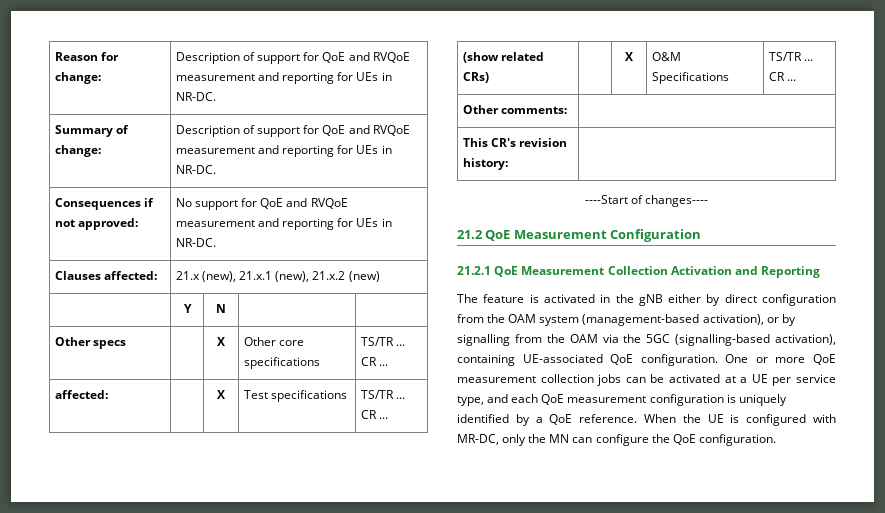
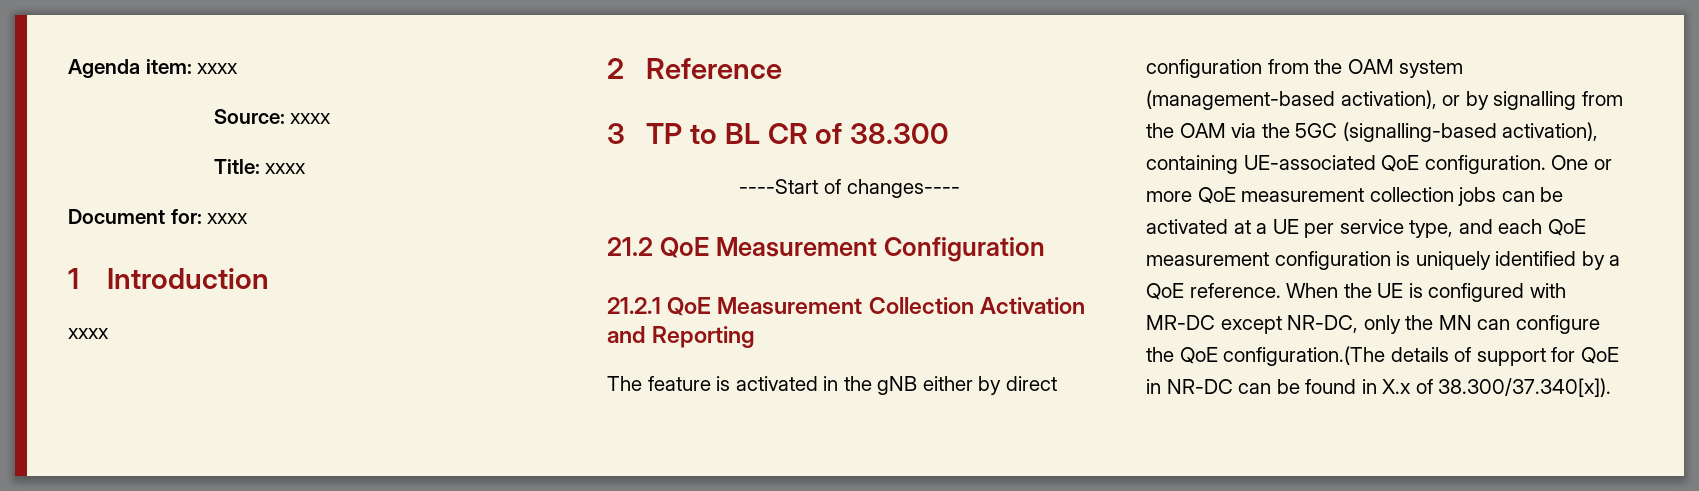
[55,52,120,61] [55,72,102,84] [176,52,410,64] [176,72,392,84] [176,92,217,101] [55,125,130,137] [55,145,102,157] [176,125,410,137] [176,145,392,157] [176,165,217,174] [55,198,155,210] [55,218,139,230] [176,198,348,210] [176,218,392,230] [176,238,217,247] [55,271,158,280] [176,271,380,282] [183,304,192,313] [216,304,226,313] [55,337,127,349] [217,337,225,346] [244,337,305,346] [244,357,321,369] [361,337,406,346] [361,357,389,366] [55,390,109,399] [217,390,225,399] [244,390,348,402] [361,390,406,399] [361,410,389,419] [463,52,545,63] [463,72,490,83] [625,52,633,61] [652,52,682,61] [652,72,730,84] [769,52,814,61] [769,72,797,81] [463,105,568,114] [463,138,568,147] [463,158,509,170] Reason for change: | Description of support for QoE and RVQoE measurement and reporting for UEs in NR-DC. // Summary of change: | Description of support for QoE and RVQoE measurement and reporting for UEs in NR-DC. // Consequences if not approved: | No support for QoE and RVQoE measurement and reporting for UEs in NR-DC. // Clauses affected: | 21.x (new), 21.x.1 (new), 21.x.2 (new) // | Y | N | | // Other specs | | X | Other core specifications | TS/TR ... CR ... // affected: | | X | Test specifications | TS/TR ... CR ... // (show related CRs) | | X | O&M Specifications | TS/TR ... CR ... // Other comments: | // This CR's revision history: | -> [68,59,239,78] [213,109,332,124] [213,159,307,174] [68,209,249,224] [68,268,270,289] [68,328,109,339] [607,58,783,79] [607,123,950,144] Agenda item: xxxx // Source: xxxx // Title: xxxx // Document for: xxxx // 1 Introduction // xxxx // 2 Reference // 3 TP to BL CR of 38.300
[457,434,499,445] MR-DC, -> [1146,315,1359,334] MR-DC except NR-DC,
[698,434,776,446] configuration. -> [1223,346,1619,366] [1146,378,1612,397] configuration.(The details of support for QoE in NR-DC can be found in X.x of 38.300/37.340[x]).

